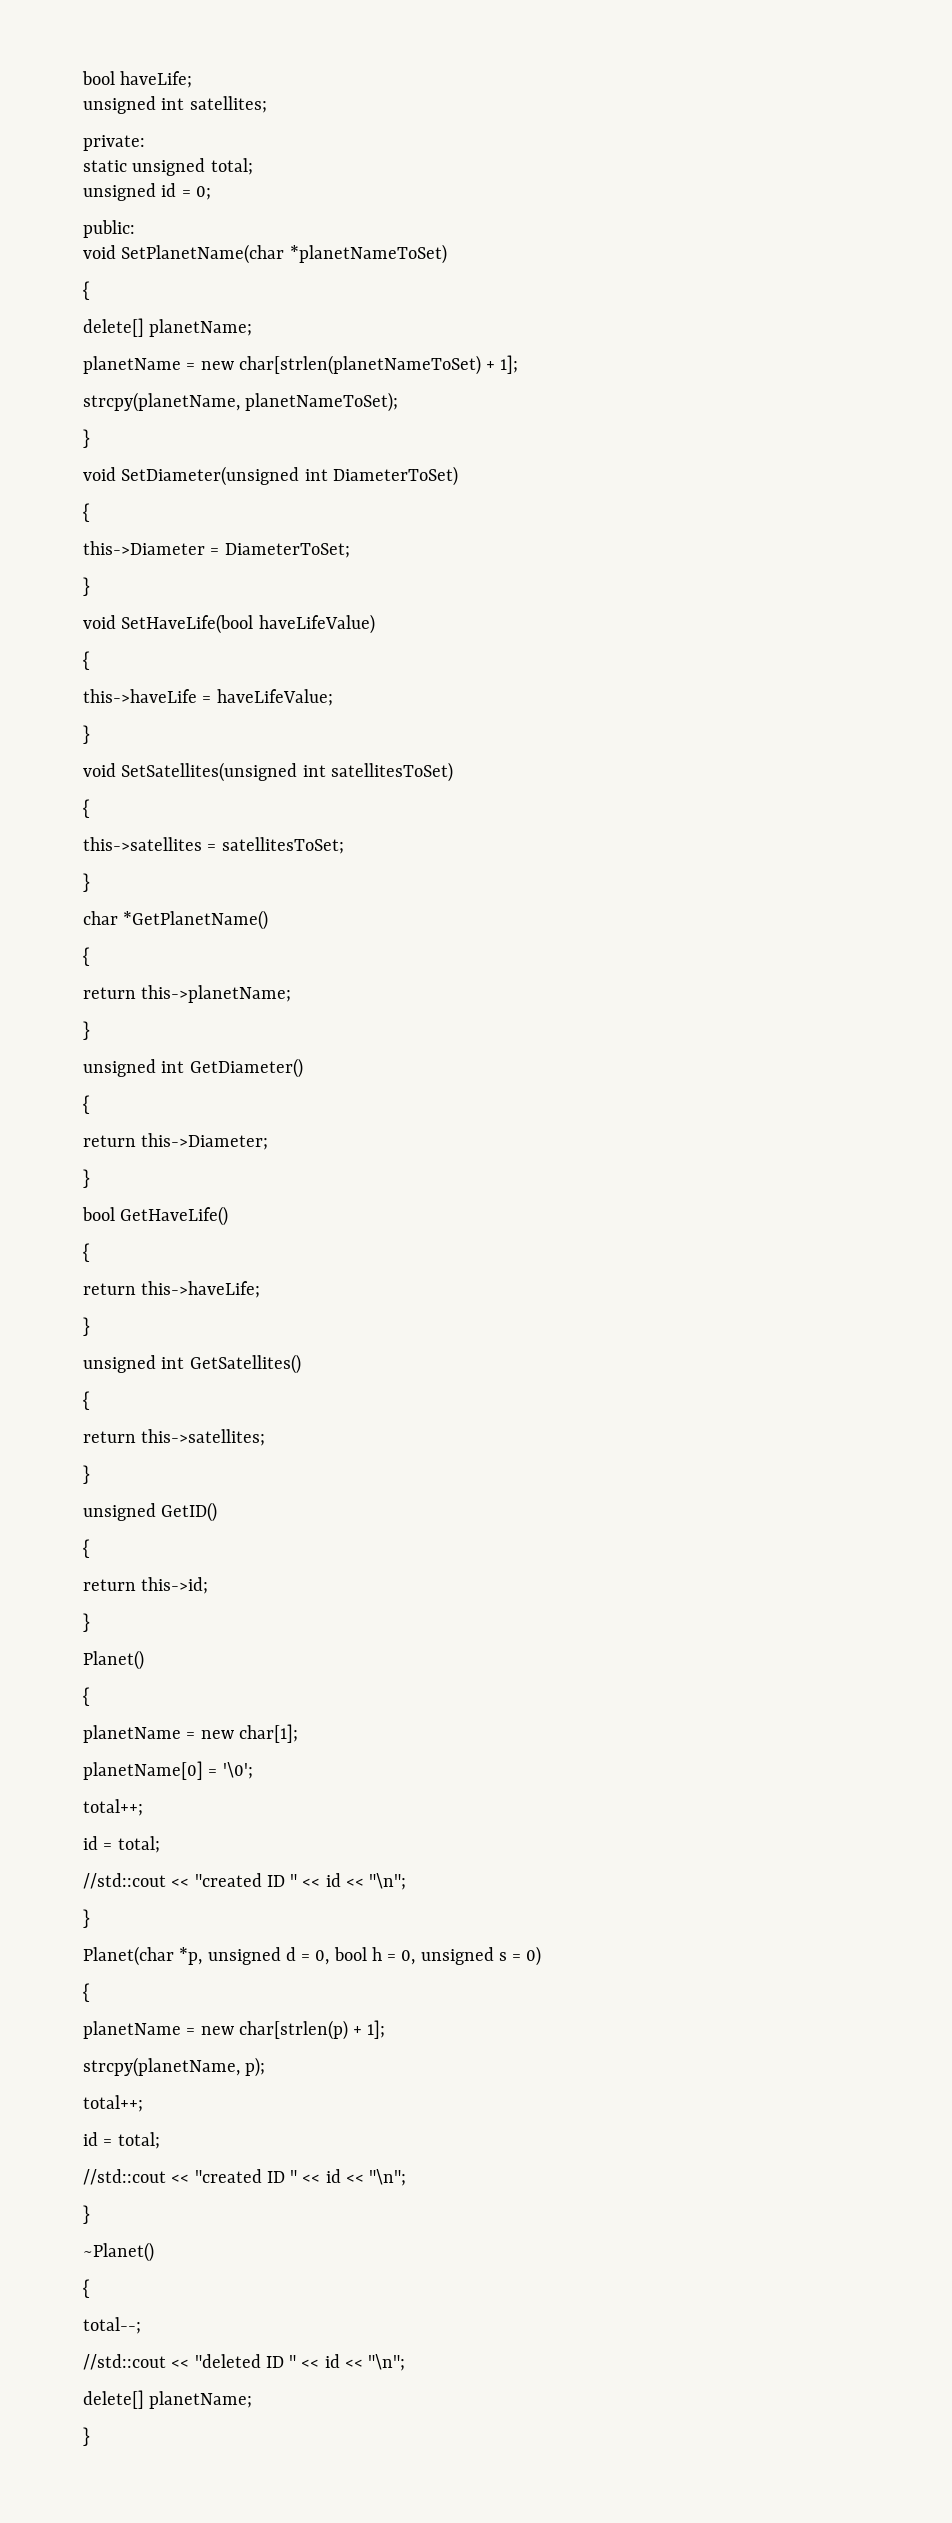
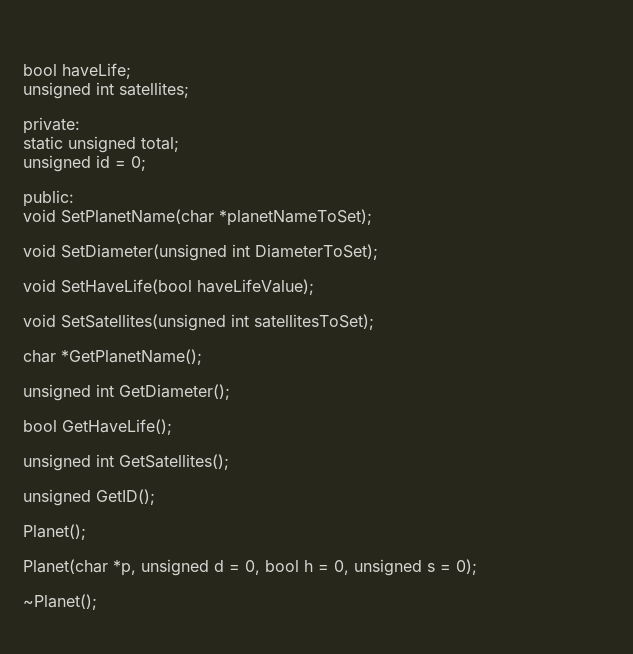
[289,244,447,264] [83,281,90,300] [83,318,253,337] [83,355,519,375] [83,392,399,412] [83,429,90,448] [83,466,458,486] [83,503,90,522] [83,541,350,558] [83,577,90,596] [83,614,375,634] [83,651,90,670] [83,689,333,706] [83,725,90,744] [83,762,453,782] [83,799,90,818] [83,837,344,854] [83,873,90,892] [83,910,269,930] [83,947,90,966] [83,985,292,1003] [83,1021,90,1040] [83,1058,303,1078] [83,1095,90,1114] [83,1133,269,1150] [83,1169,90,1188] [82,1206,229,1226] [83,1243,90,1262] [83,1281,261,1298] [83,1317,90,1336] [83,1354,301,1374] [83,1391,90,1410] [83,1429,266,1446] [83,1465,90,1484] [83,1502,218,1522] [83,1539,90,1558] [83,1577,209,1594] [83,1613,90,1632] [83,1650,144,1670] [83,1687,90,1706] [83,1724,298,1743] [83,1761,253,1780] [83,1799,143,1816] [83,1836,160,1853] [83,1873,407,1890] [83,1909,90,1928] *planetNameToSet) // { // delete[] planetName; // planetName = new char[strlen(planetNameToSet) + 1]; // strcpy(planetName, planetNameToSet); // } // void SetDiameter(unsigned int DiameterToSet) // { // this->Diameter = DiameterToSet; // } // void SetHaveLife(bool haveLifeValue) // { // this->haveLife = haveLifeValue; // } // void SetSatellites(unsigned int satellitesToSet) // { // this->satellites = satellitesToSet; // } // char *GetPlanetName() // { // return this->planetName; // } // unsigned int GetDiameter() // { // return this->Diameter; // } // bool GetHaveLife() // { // return this->haveLife; // } // unsigned int GetSatellites() // { // return this->satellites; // } // unsigned GetID() // { // return this->id; // } // Planet() // { // planetName = new char[1]; // planetName[0] = '\0'; // total++; // id = total; // //std::cout << "created ID " << id << "\n"; // } -> [219,209,372,226] [23,244,378,261] [23,279,314,295] [23,314,374,331] [23,349,202,365] [23,384,230,401] [23,419,172,435] [23,454,229,471] [23,489,155,506] [23,524,86,540] *planetNameToSet); // void SetDiameter(unsigned int DiameterToSet); // void SetHaveLife(bool haveLifeValue); // void SetSatellites(unsigned int satellitesToSet); // char *GetPlanetName(); // unsigned int GetDiameter(); // bool GetHaveLife(); // unsigned int GetSatellites(); // unsigned GetID(); // Planet();
[526,1946,542,1966] [83,1983,90,2002] [83,2020,386,2040] [83,2057,266,2077] [83,2095,143,2112] [83,2132,160,2149] [83,2169,407,2186] [83,2205,90,2224] [83,2242,154,2262] [83,2279,90,2298] [83,2317,141,2334] [83,2354,406,2371] [83,2390,253,2409] [83,2427,90,2446] 0) // { // planetName = new char[strlen(p) + 1]; // strcpy(planetName, p); // total++; // id = total; // //std::cout << "created ID " << id << "\n"; // } // ~Planet() // { // total--; // //std::cout << "deleted ID " << id << "\n"; // delete[] planetName; // } -> [456,559,477,575] [23,594,97,610] 0); // ~Planet();

